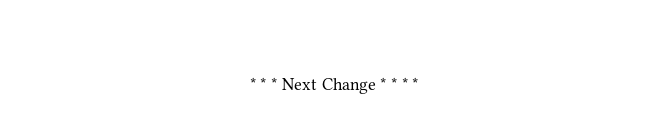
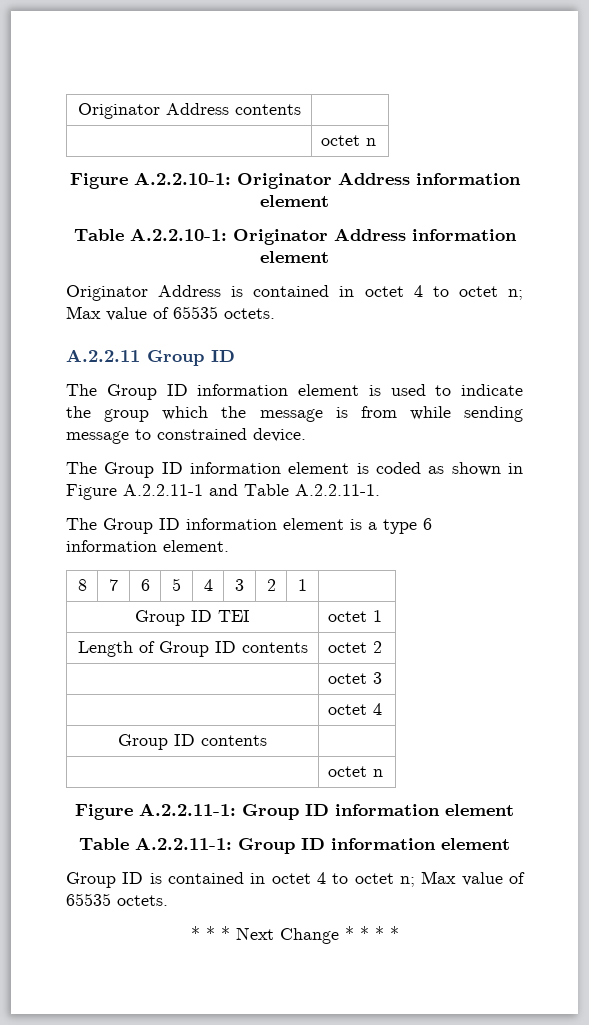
(249, 83) none -> [77,103,301,119] [321,135,377,146] [69,172,521,189] [260,195,329,207] [73,228,517,245] [260,251,329,263] [66,285,523,301] [66,306,275,321] [66,349,235,366] [66,384,523,400] [66,406,523,422] [66,428,306,444] [66,462,523,478] [66,484,380,500] [66,518,432,534] [66,540,229,552] [77,579,87,591] [109,579,118,591] [140,579,150,591] [172,578,181,591] [203,579,213,591] [235,579,244,591] [266,579,276,591] [298,579,307,591] [135,610,250,626] [328,610,383,622] [77,641,308,657] [328,641,383,653] [328,672,383,684] [328,703,383,715] [118,734,267,750] [328,766,384,777] [75,803,514,820] [79,837,510,854] [66,871,525,888] [66,893,168,906] Originator Address contents | // | octet n // Figure A.2.2.10-1: Originator Address information element // Table A.2.2.10-1: Originator Address information element // Originator Address is contained in octet 4 to octet n; Max value of 65535 octets. // A.2.2.11 Group ID // The Group ID information element is used to indicate the group which the message is from while sending message to constrained device. // The Group ID information element is coded as shown in Figure A.2.2.11-1 and Table A.2.2.11-1. // The Group ID information element is a type 6 information element. // 8 | 7 | 6 | 5 | 4 | 3 | 2 | 1 | // Group ID TEI | octet 1 // Length of Group ID contents | octet 2 // | octet 3 // | octet 4 // Group ID contents | // | octet n // Figure A.2.2.11-1: Group ID information element // Table A.2.2.11-1: Group ID information element // Group ID is contained in octet 4 to octet n; Max value of 65535 octets. //

